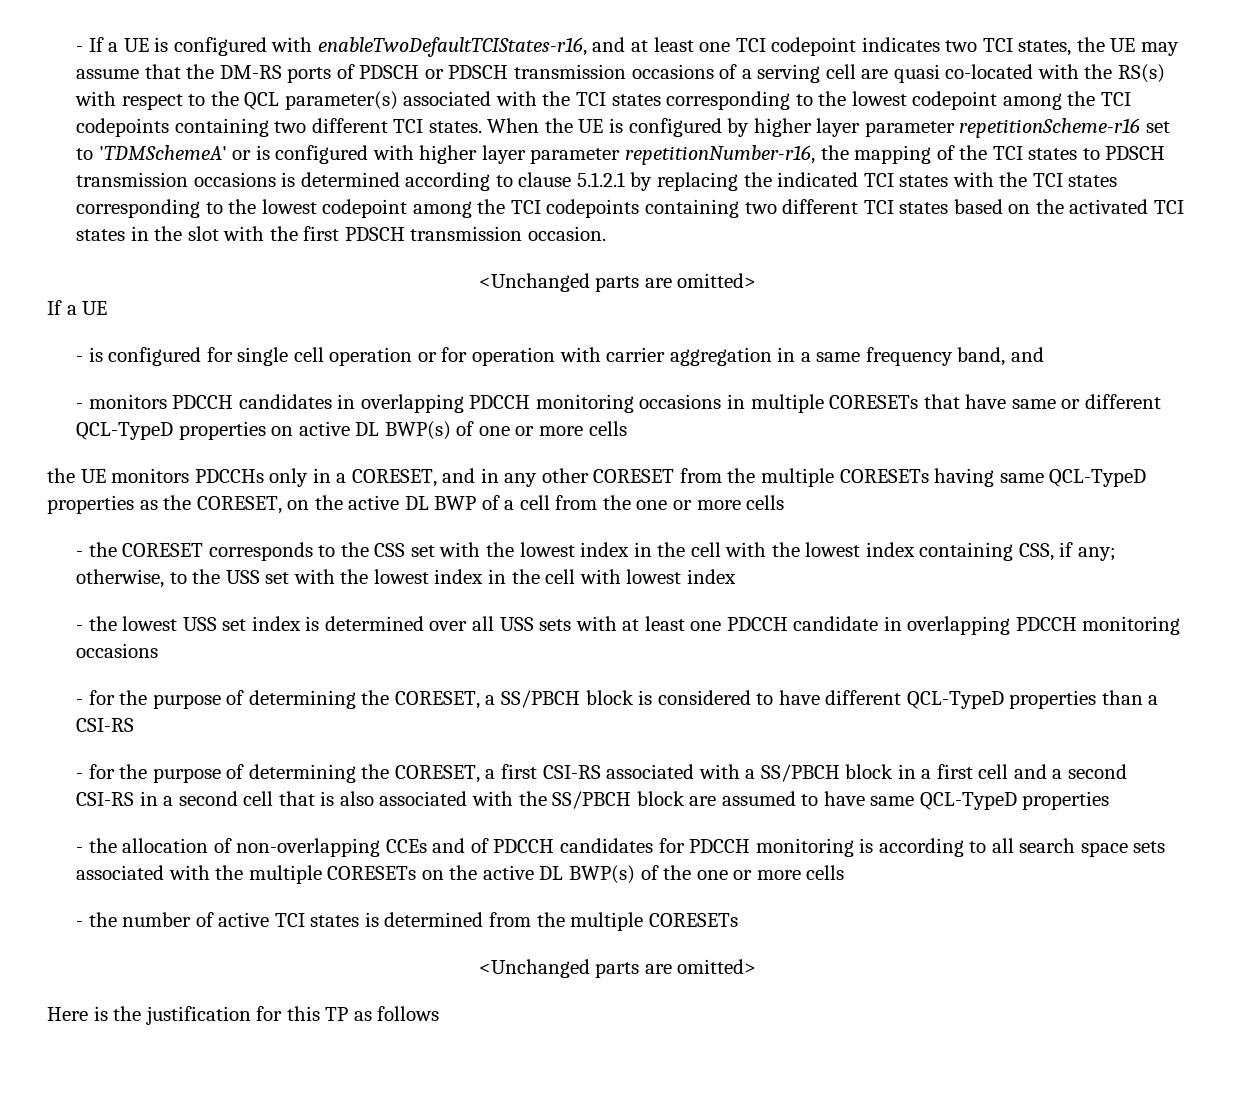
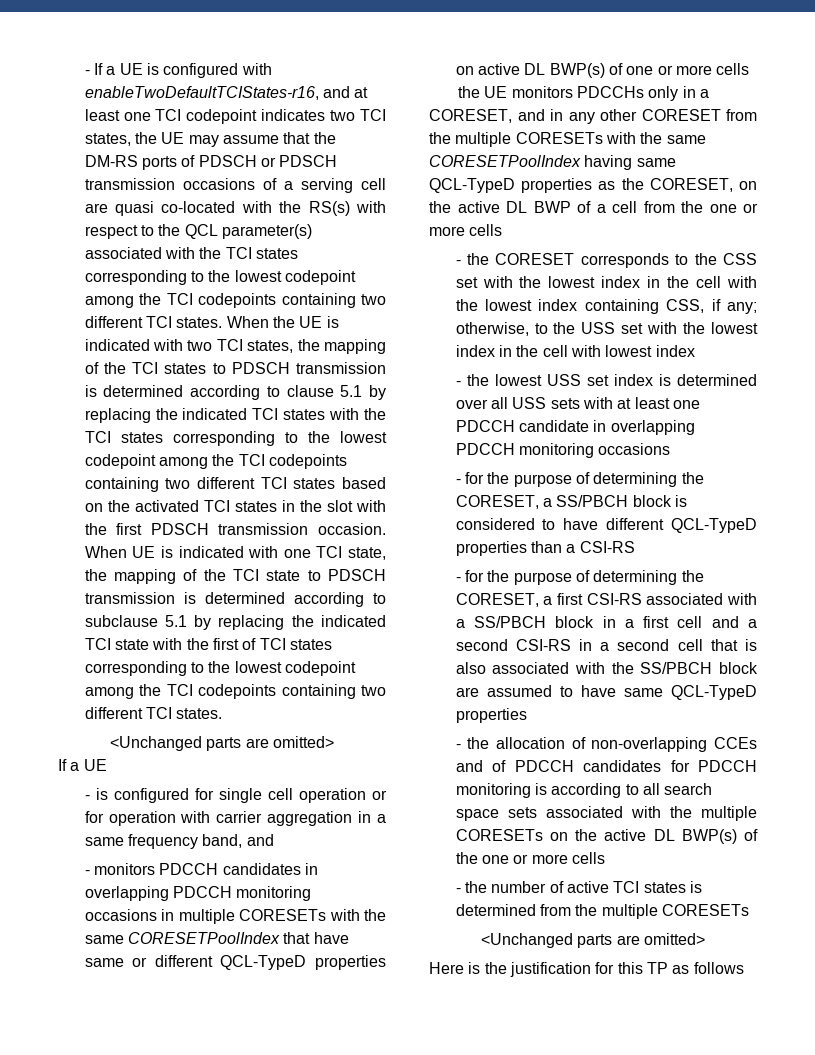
[628,118,1170,138] [76,145,815,165] configured by higher layer parameter repetitionScheme-r16 set to 'TDMSchemeA' or is configured with higher layer parameter repetitionNumber-r16, -> [84,339,294,353] indicated with two TCI states,
[193,172,276,187] occasions -> (386, 368) none
[576,172,625,187] 5.1.2.1 -> [340,385,363,397] 5.1
(606, 233) none -> [84,546,386,560] [84,569,387,584] [84,592,386,607] [84,615,387,630] [84,638,332,650] [84,661,356,676] [84,684,387,699] [84,707,223,719] When UE is indicated with one TCI state, the mapping of the TCI state to PDSCH transmission is determined according to subclause 5.1 by replacing the indicated TCI state with the first of TCI states corresponding to the lowest codepoint among the TCI codepoints containing two different TCI states.
(919, 402) none -> [329,909,386,921] [84,932,280,944] with the same CORESETPoolIndex
(929, 476) none -> [605,132,706,144] [429,155,581,167] with the same CORESETPoolIndex

